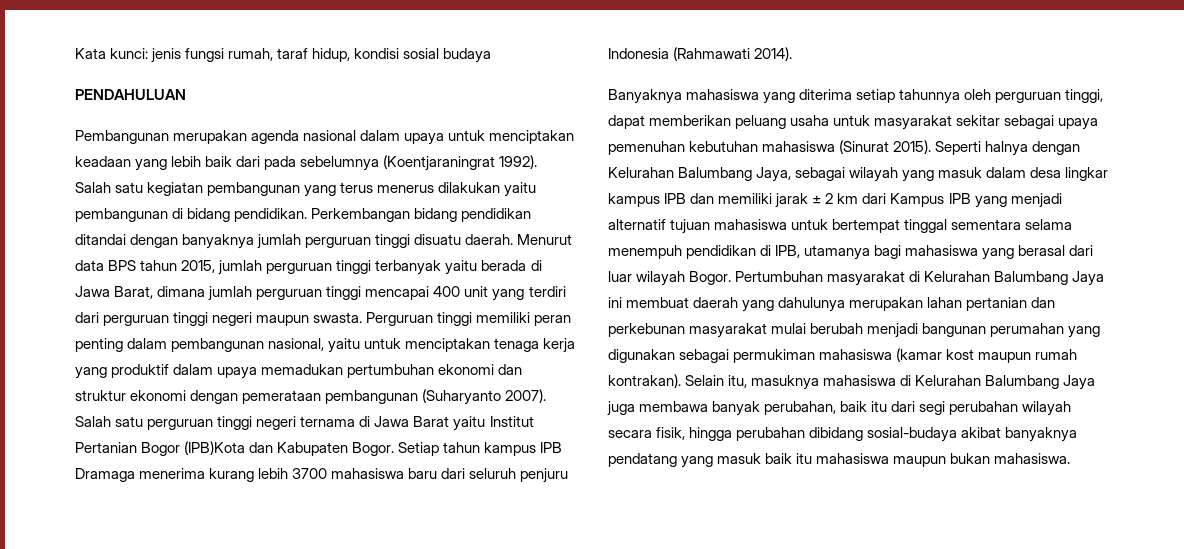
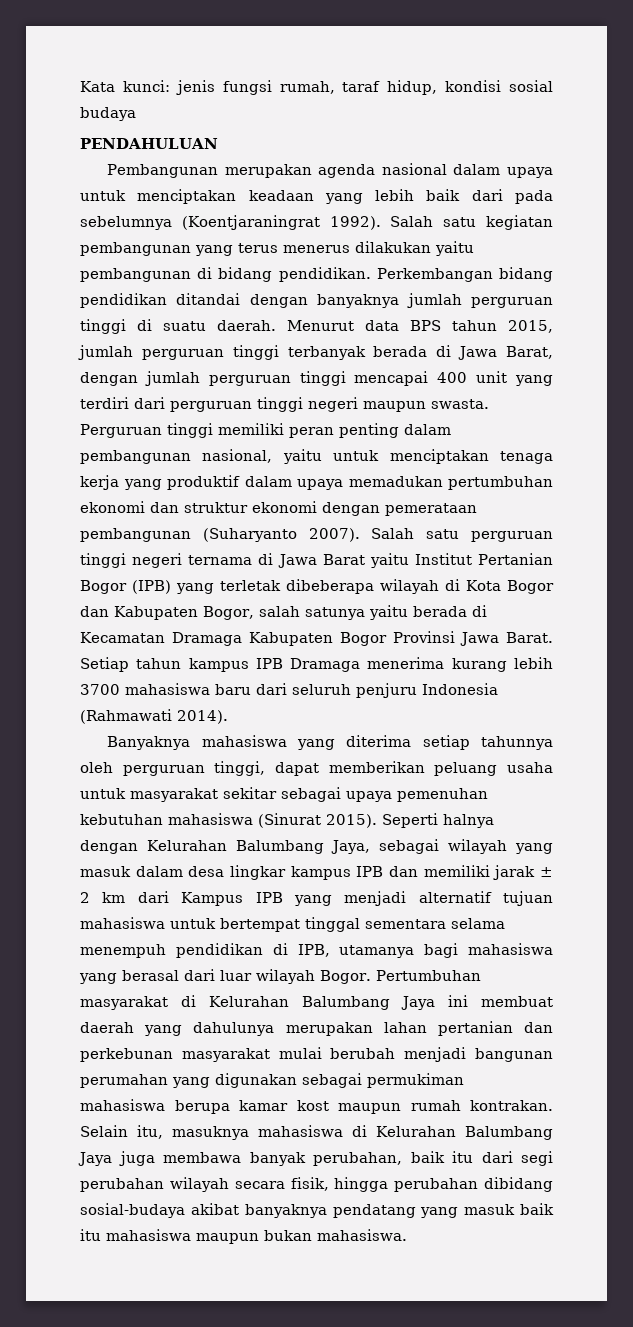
[414,234,462,245] disuatu -> [137,319,206,331] di suatu
[445,260,478,275] yaitu -> (366, 353) none
[157,286,206,297] dimana -> [80,372,138,386] dengan
[184,441,395,456] (IPB)Kota dan Kabupaten Bogor. -> [132,579,554,594] [80,605,487,620] [80,631,553,646] (IPB) yang terletak dibeberapa wilayah di Kota Bogor dan Kabupaten Bogor, salah satunya yaitu berada di Kecamatan Dramaga Kabupaten Bogor Provinsi Jawa Barat.
[896,348,943,362] (kamar -> [174,1100,288,1114] berupa kamar
[608,374,681,388] kontrakan). -> [470,1100,553,1111] kontrakan.

